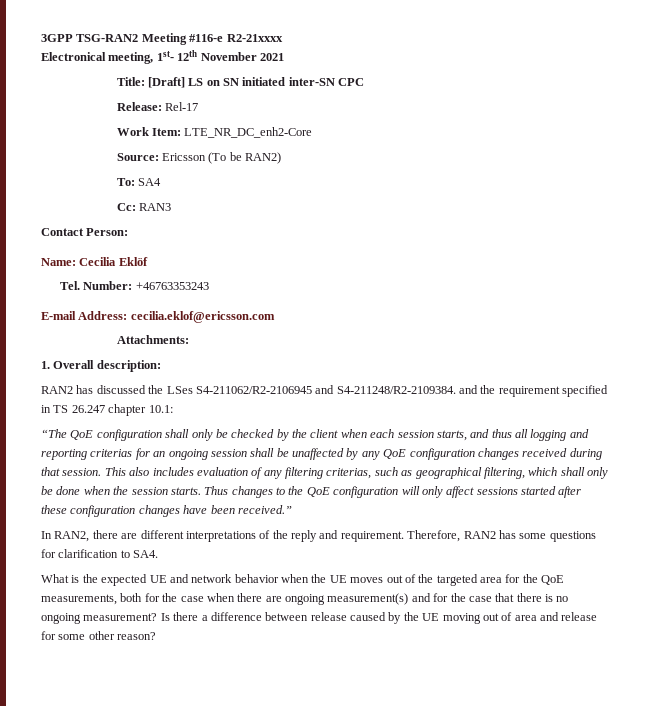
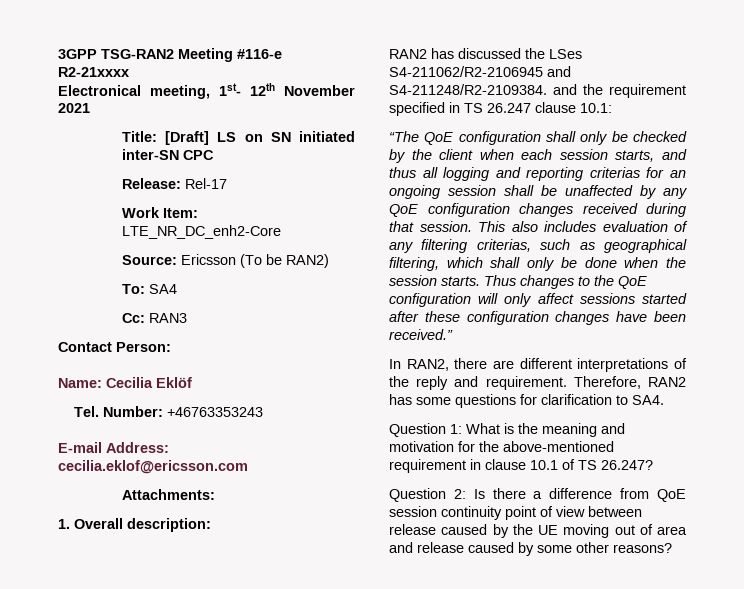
[108,404,147,416] chapter -> [535,102,576,113] clause
(159, 554) none -> [389,423,462,437] Question 1:
[101,574,565,586] [41,593,569,605] [41,612,262,624] expected UE and network behavior when the UE moves out of the targeted area for the QoE measurements, both for the case when there are ongoing measurement(s) and for the case that there is no ongoing measurement? Is there a difference -> [542,423,625,437] [389,441,614,452] [389,459,653,473] [389,488,686,502] [389,506,585,520] meaning and motivation for the above-mentioned requirement in clause 10.1 of TS 26.247? // Question 2: Is there a difference from QoE session continuity point of view
[41,631,56,640] for -> [468,542,534,556] caused by
[117,632,157,640] reason? -> [613,543,672,553] reasons?

